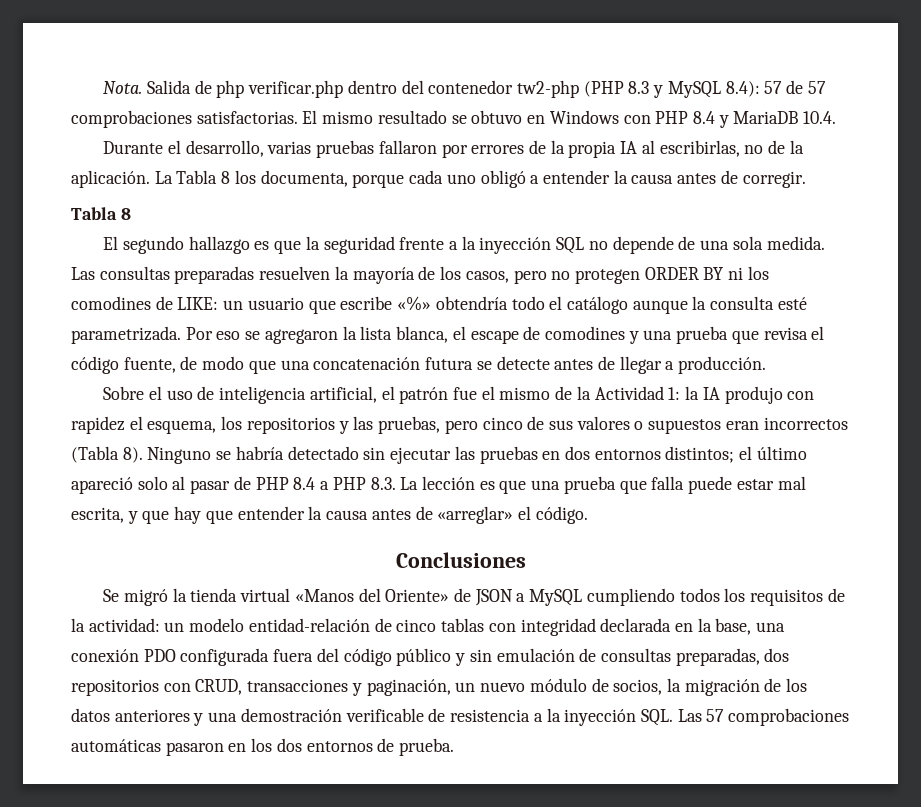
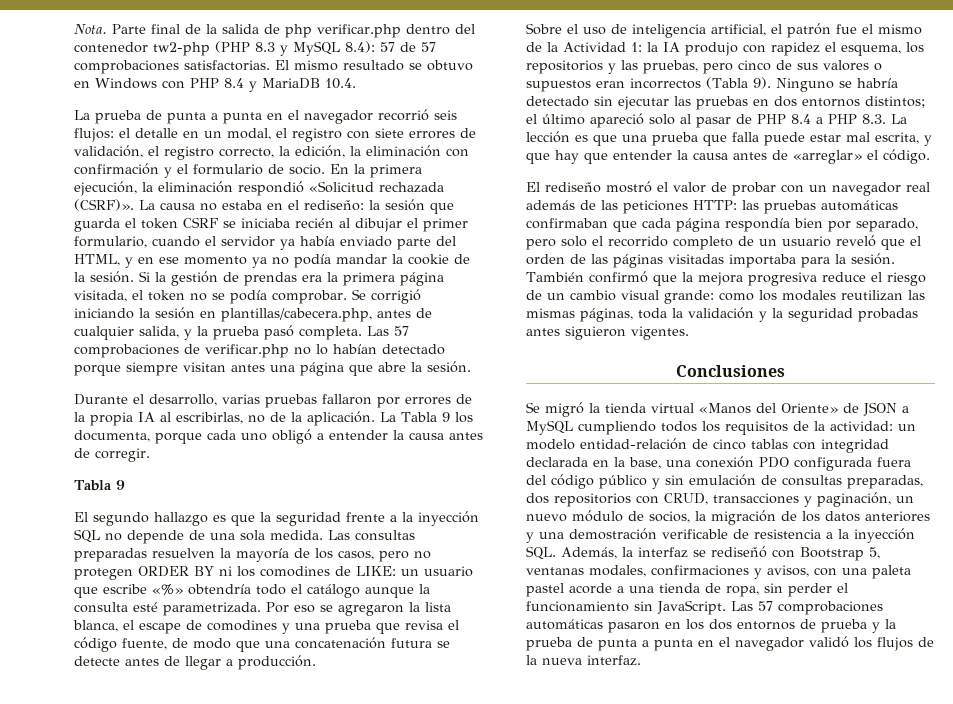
[146,80,191,94] Salida -> [112,24,259,34] Parte final de la salida
(837, 117) none -> [74,109,457,124] [74,128,476,142] [74,145,469,160] [74,163,422,178] [74,181,444,196] [74,199,454,214] [74,217,468,232] [74,236,456,250] [74,254,470,268] [74,271,444,286] [74,289,421,304] [74,307,432,322] [74,325,409,340] [74,344,445,358] [74,361,471,376] // La prueba de punta a punta en el navegador recorrió seis flujos: el detalle en un modal, el registro con siete errores de validación, el registro correcto, la edición, la eliminación con confirmación y el formulario de socio. En la primera ejecución, la eliminación respondió «Solicitud rechazada (CSRF)». La causa no estaba en el rediseño: la sesión que guarda el token CSRF se iniciaba recién al dibujar el primer formulario, cuando el servidor ya había enviado parte del HTML, y en ese momento ya no podía mandar la cookie de la sesión. Si la gestión de prendas era la primera página visitada, el token no se podía comprobar. Se corrigió iniciando la sesión en plantillas/cabecera.php, antes de cualquier salida, y la prueba pasó completa. Las 57 comprobaciones de verificar.php no lo habían detectado porque siempre visitan antes una página que abre la sesión.
[221,171,231,184] 8 -> [441,412,450,422] 9
[120,208,131,220] 8 -> [115,480,125,490] 9
[122,447,143,463] 8). -> [752,77,771,89] 9).
(588, 515) none -> [526,181,930,196] [526,200,898,214] [526,218,918,232] [526,235,921,250] [526,253,895,268] [526,271,926,286] [526,290,925,304] [526,307,918,322] [526,326,689,340] // El rediseño mostró el valor de probar con un navegador real además de las peticiones HTTP: las pruebas automáticas confirmaban que cada página respondía bien por separado, pero solo el recorrido completo de un usuario reveló que el orden de las páginas visitadas importaba para la sesión. También confirmó que la mejora progresiva reduce el riesgo de un cambio visual grande: como los modales reutilizan las mismas páginas, toda la validación y la seguridad probadas antes siguieron vigentes.
(673, 717) none -> [561,546,880,561] [526,565,911,579] [526,583,848,597] [526,600,726,615] Además, la interfaz se rediseñó con Bootstrap 5, ventanas modales, confirmaciones y avisos, con una paleta pastel acorde a una tienda de ropa, sin perder el funcionamiento sin JavaScript.
[399,738,455,756] prueba. -> [821,619,896,633] [526,636,934,651] [526,655,641,666] prueba y la prueba de punta a punta en el navegador validó los flujos de la nueva interfaz.

